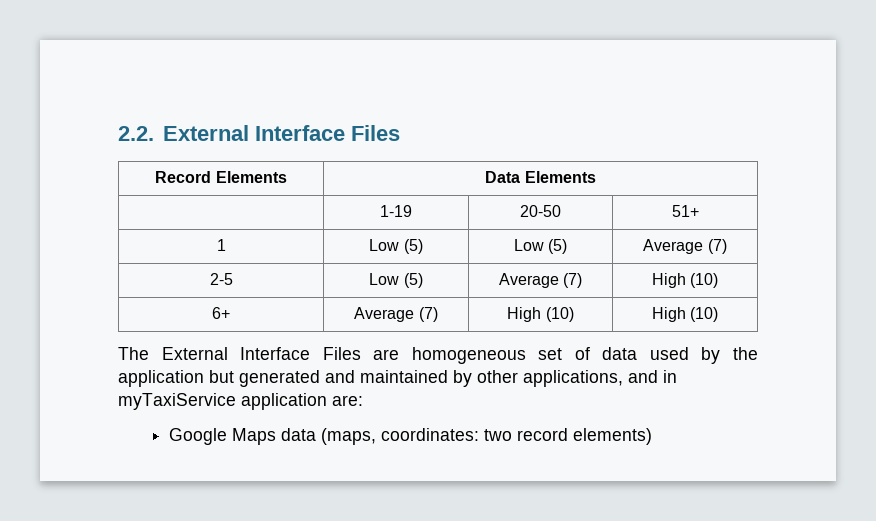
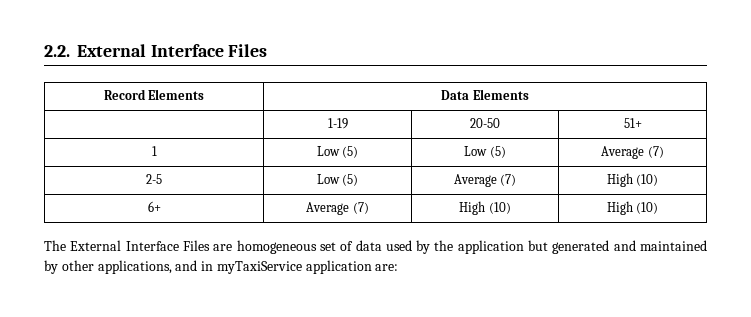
[169,428,653,445] // Google Maps data (maps, coordinates: two record elements) -> (399, 267) none

